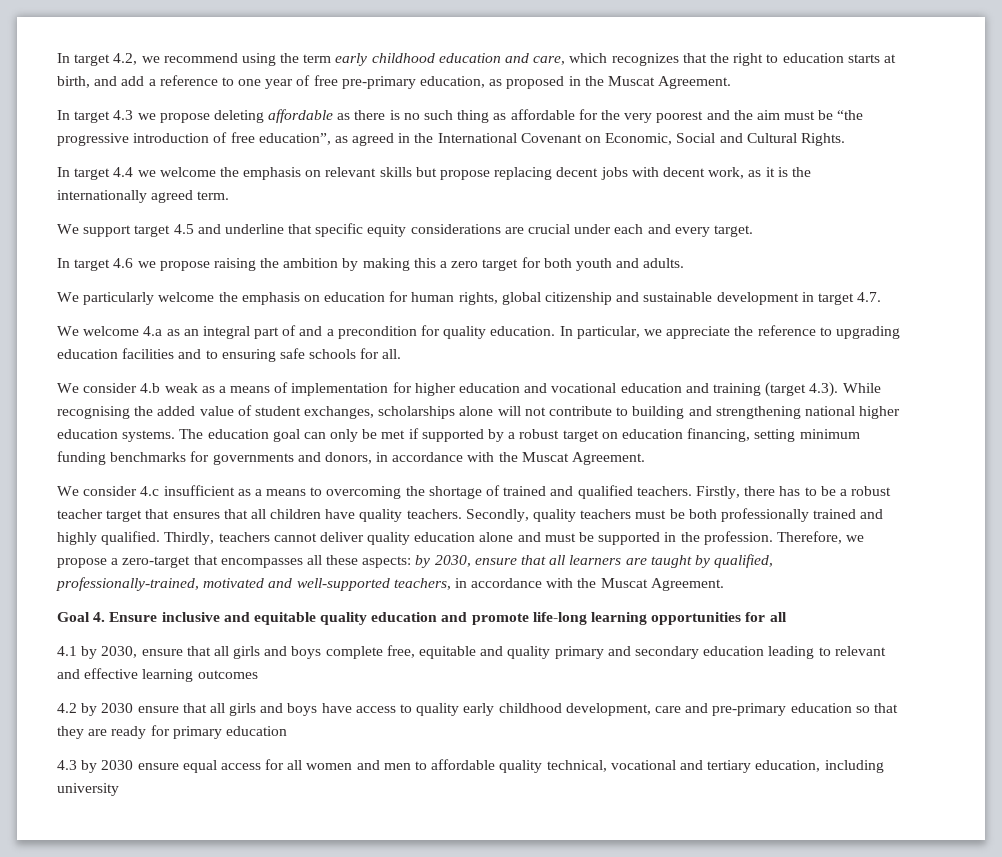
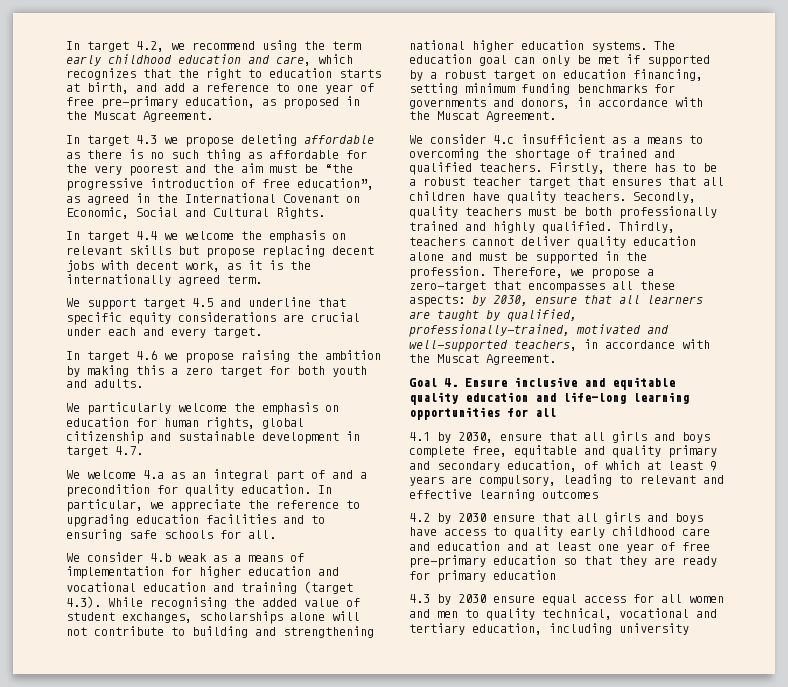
[471,613,529,625] promote -> (556, 397) none
[703,646,765,656] education -> [507,460,717,472] [409,475,556,487] education, of which at least 9 years are compulsory,
[565,703,651,716] development, -> (675, 531) none
(709, 708) none -> [437,541,710,553] education and at least one year of free
[431,759,496,770] affordable -> (479, 613) none

